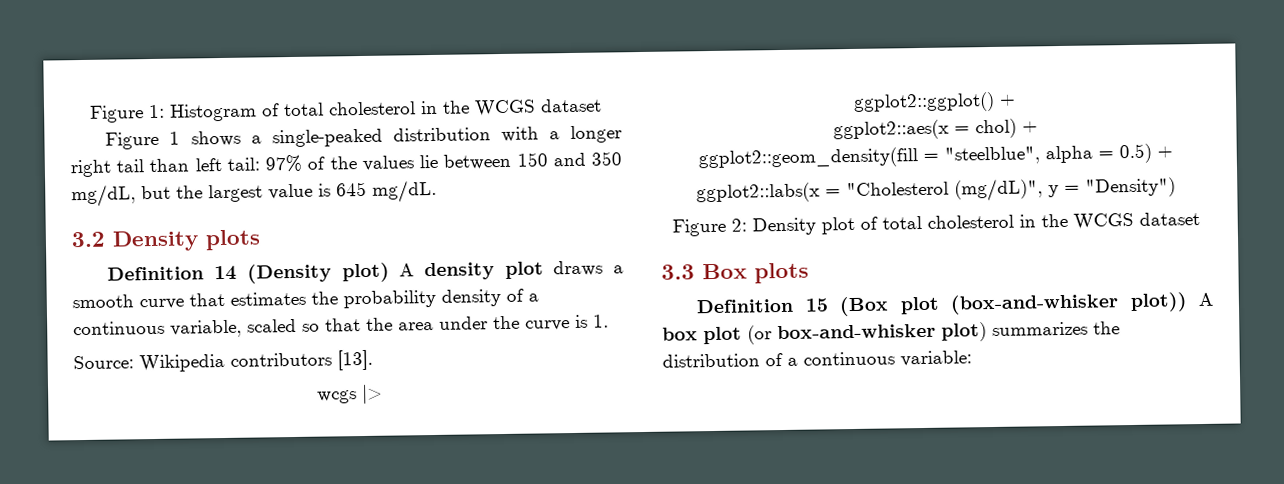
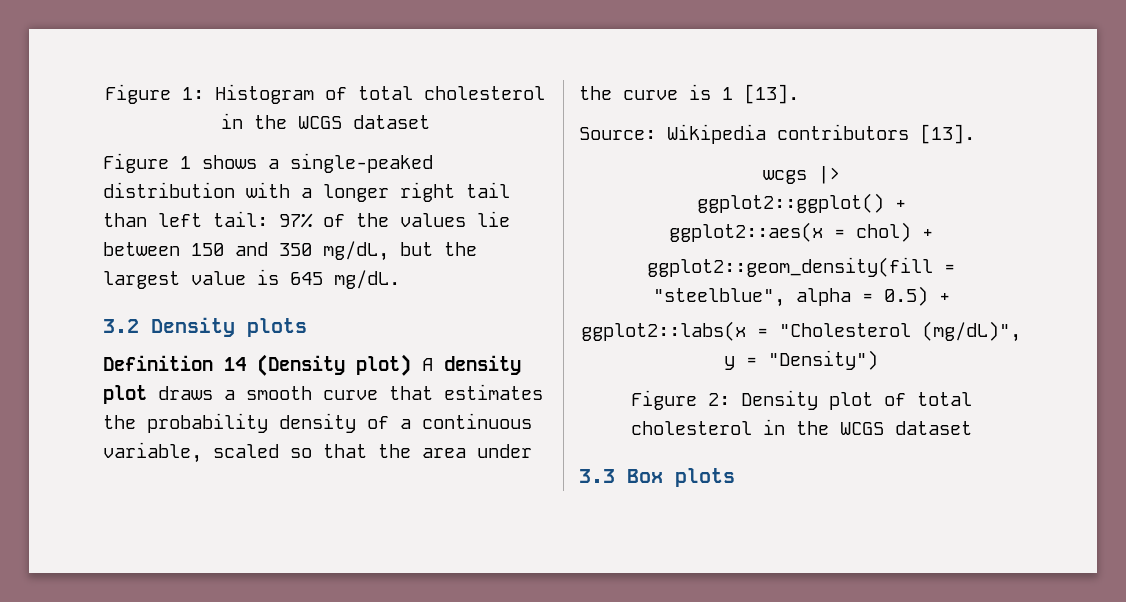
[593,314,609,328] 1. -> [722,84,799,104] 1 [13].
[696,292,1213,317] [662,321,1120,345] [662,350,972,368] // Definition 15 (Box plot (box-and-whisker plot)) A box plot (or box-and-whisker plot) summarizes the distribution of a continuous variable: -> (735, 477) none

